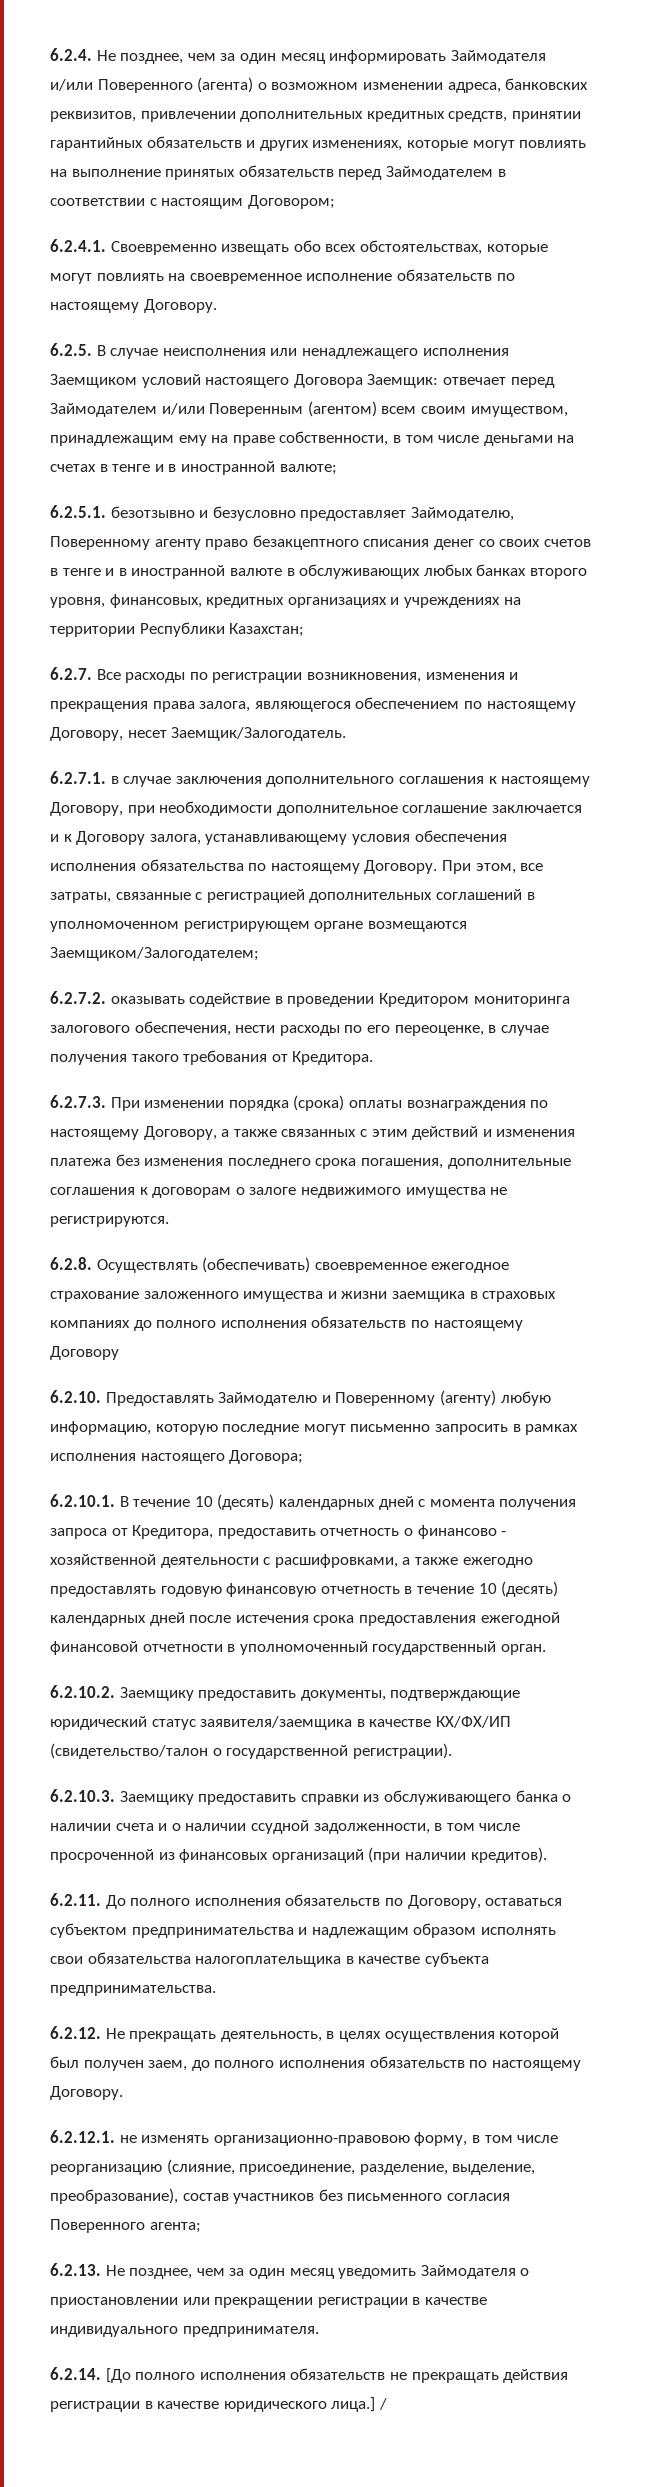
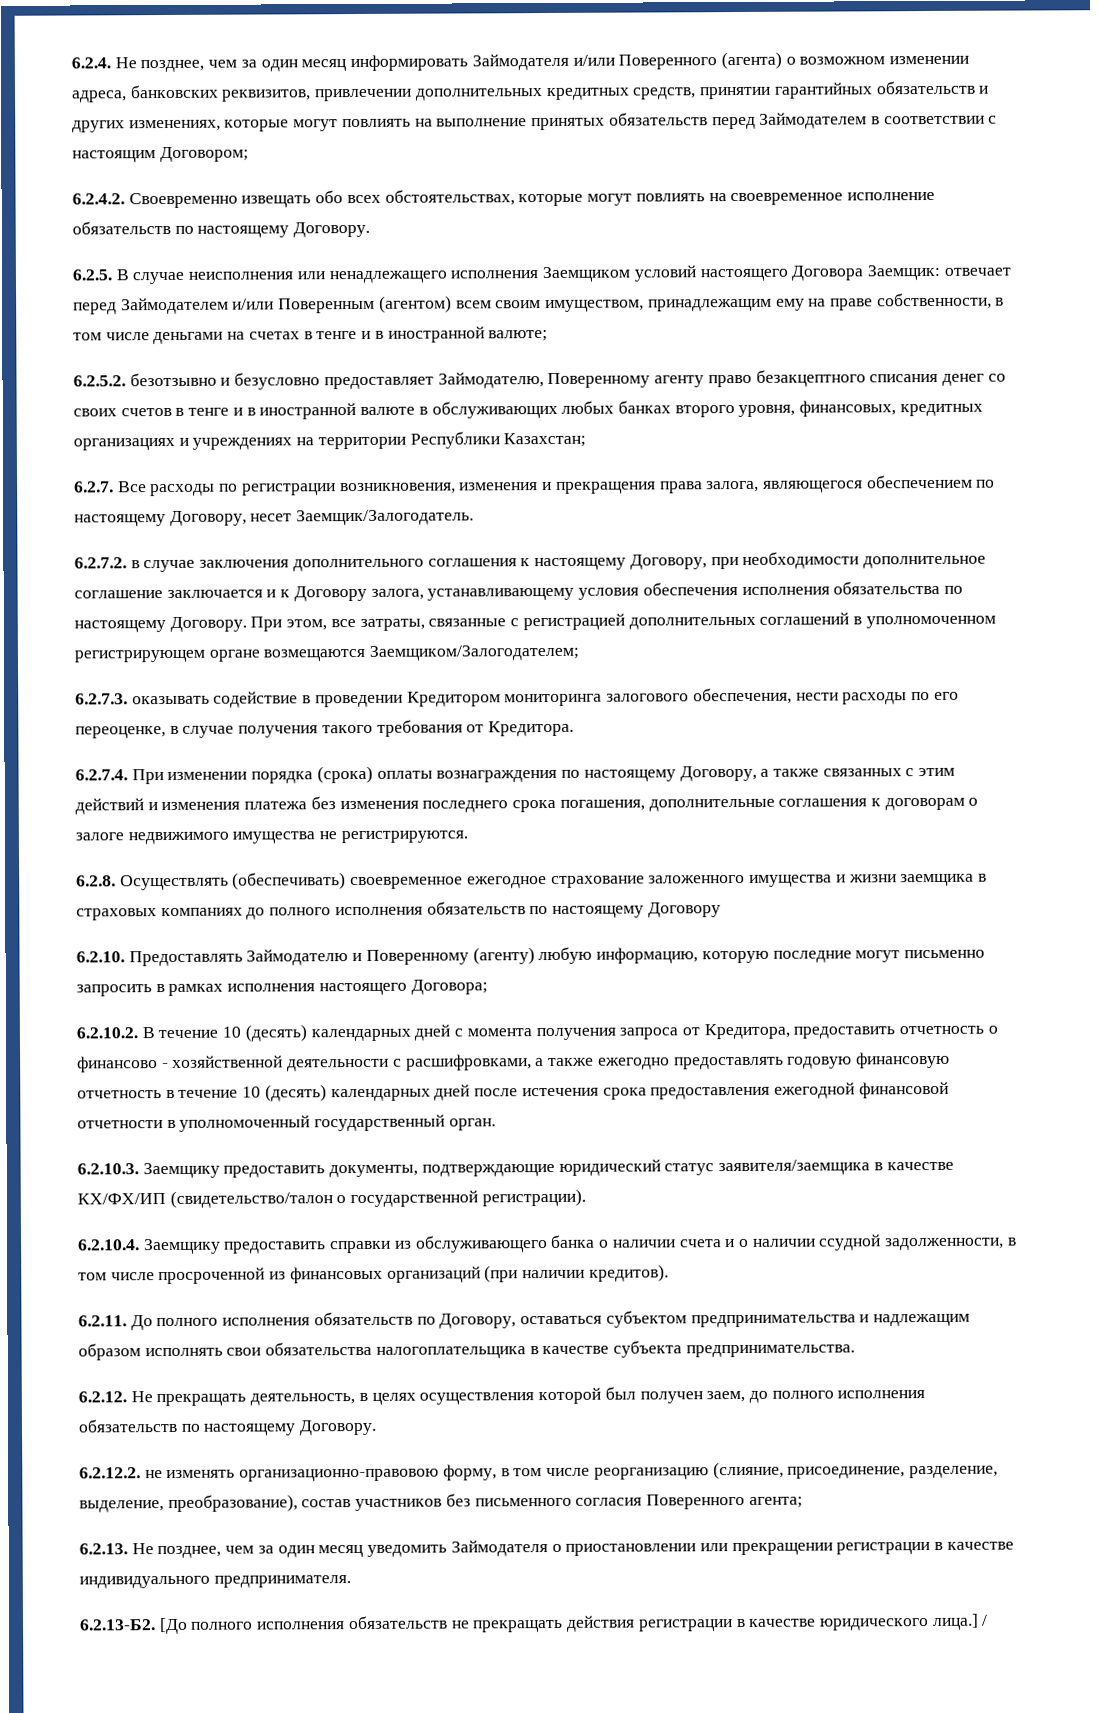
[50,239,106,252] 6.2.4.1. -> [72,193,125,205] 6.2.4.2.
[50,505,106,518] 6.2.5.1. -> [73,375,126,387] 6.2.5.2.
[50,771,106,784] 6.2.7.1. -> [74,557,127,569] 6.2.7.2.
[50,991,106,1004] 6.2.7.2. -> [75,693,128,705] 6.2.7.3.
[50,1095,106,1108] 6.2.7.3. -> [75,769,128,781] 6.2.7.4.
[50,1494,115,1507] 6.2.10.1. -> [76,1027,138,1039] 6.2.10.2.
[50,1685,115,1698] 6.2.10.2. -> [77,1163,139,1175] 6.2.10.3.
[50,1789,115,1802] 6.2.10.3. -> [77,1239,140,1251] 6.2.10.4.
[50,2130,115,2143] 6.2.12.1. -> [79,1467,141,1479] 6.2.12.2.
[50,2367,101,2380] 6.2.14. -> [79,1619,156,1631] 6.2.13-Б2.

